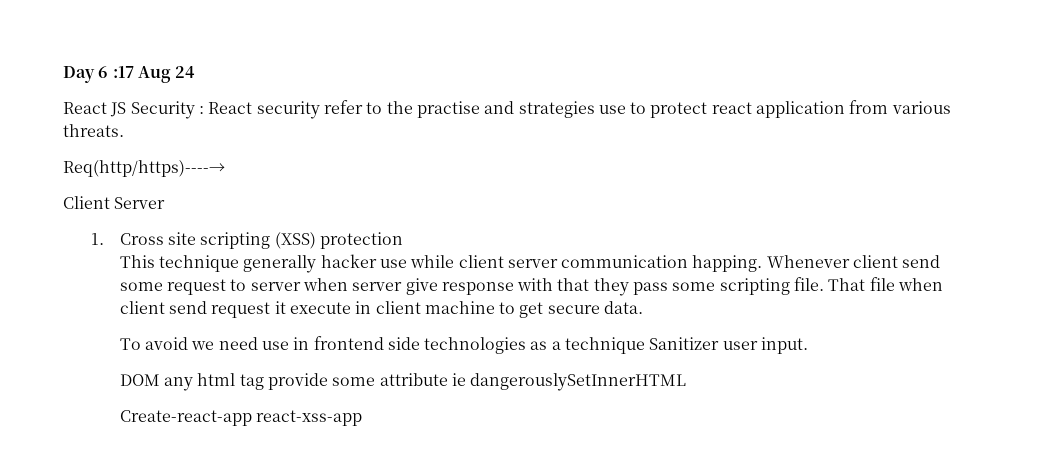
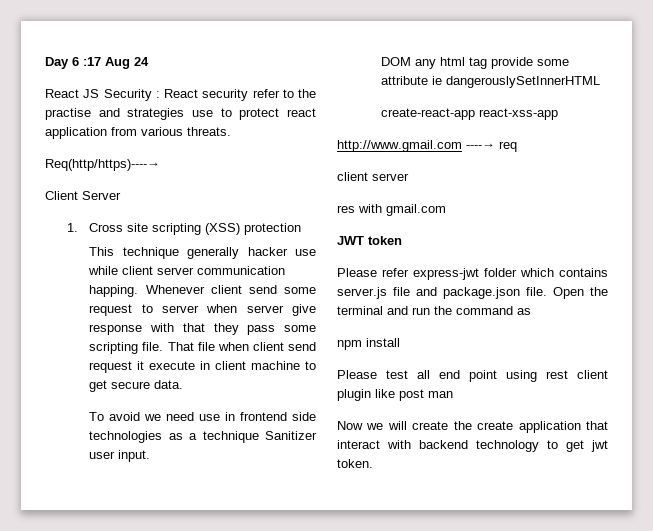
[119,410,252,426] Create-react-app -> [381,108,476,120] create-react-app
(362, 418) none -> [337,140,517,152] [337,172,409,181] [337,204,446,216] [337,236,402,245] [337,268,608,280] [337,287,608,299] [337,306,531,315] [337,338,400,350] [337,370,608,382] [337,389,453,401] [337,421,608,433] [337,440,608,452] [337,459,373,468] // http://www.gmail.com ----→ req // client server // res with gmail.com // JWT token // Please refer express-jwt folder which contains server.js file and package.json file. Open the terminal and run the command as // npm install // Please test all end point using rest client plugin like post man // Now we will create the create application that interact with backend technology to get jwt token.

